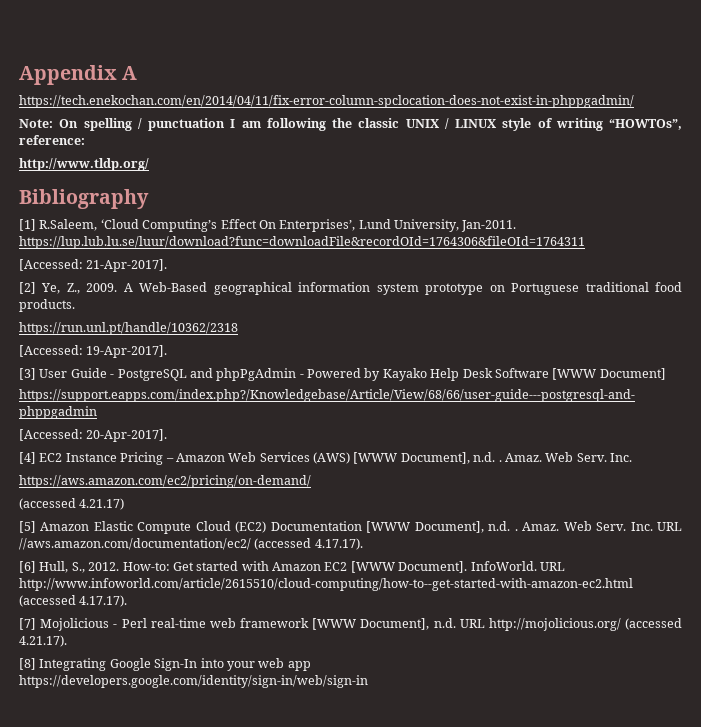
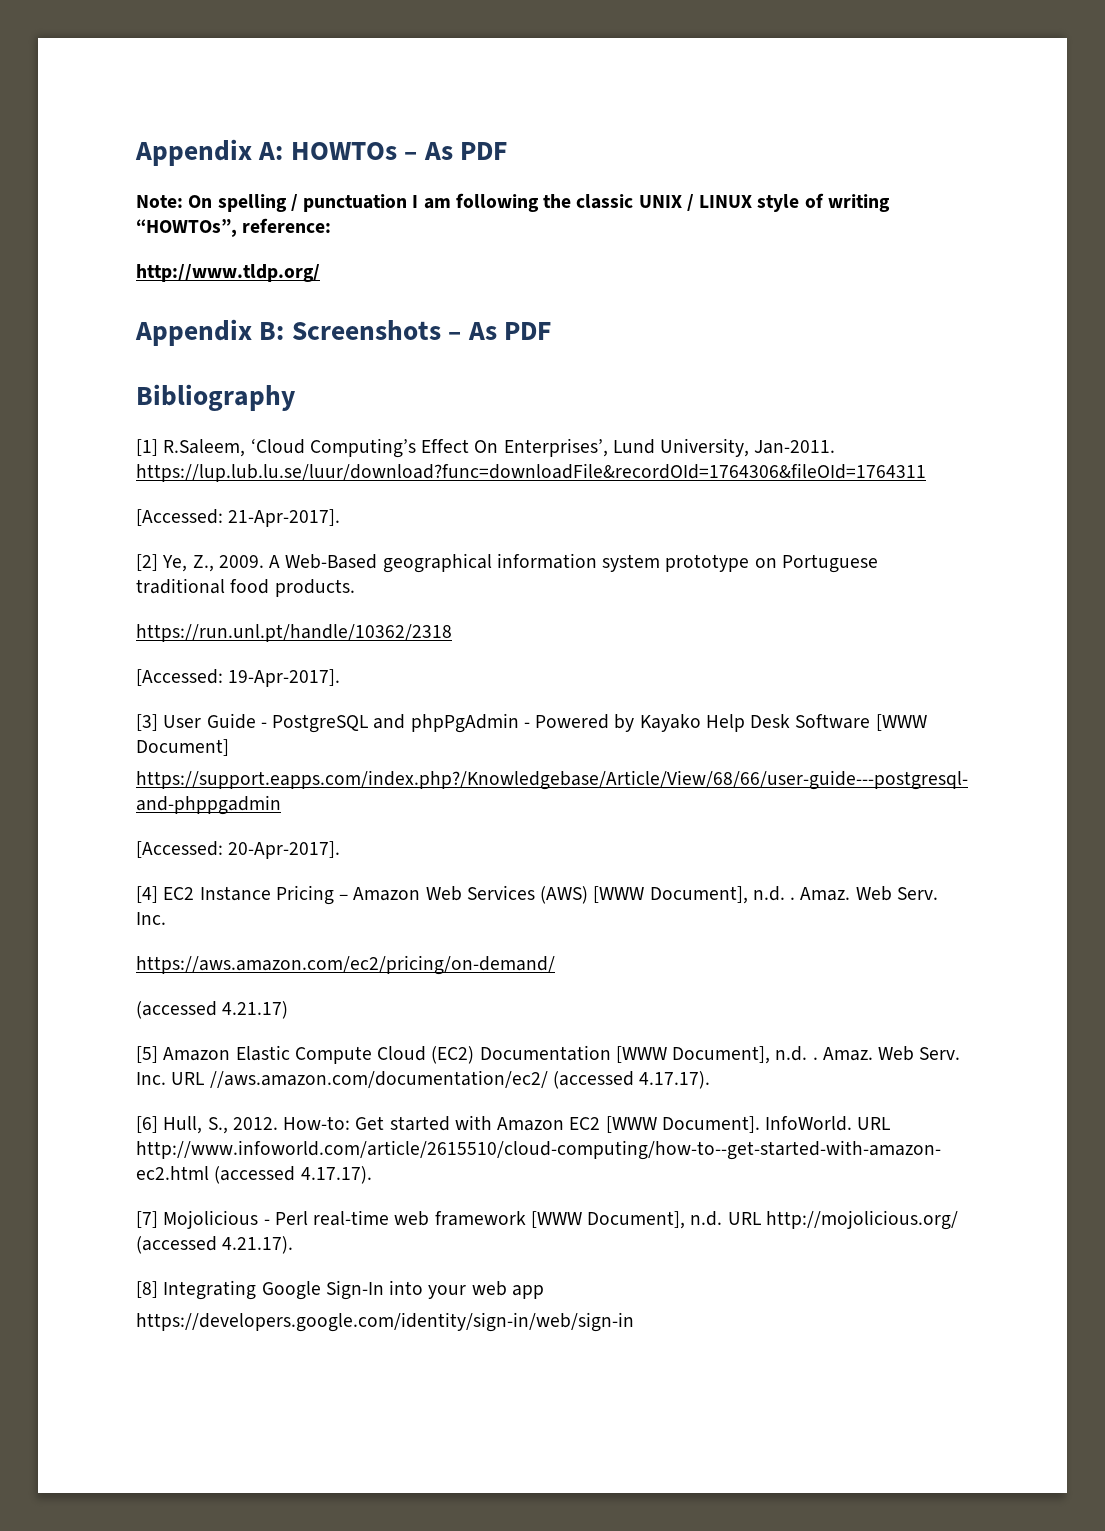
[19,65,138,85] [19,95,634,108] Appendix A // https://tech.enekochan.com/en/2014/04/11/fix-error-column-spclocation-does-not-exist-in-phppgadmin/ -> [135,139,508,166] Appendix A: HOWTOs – As PDF
(149, 164) none -> [135,319,552,346] // Appendix B: Screenshots – As PDF

